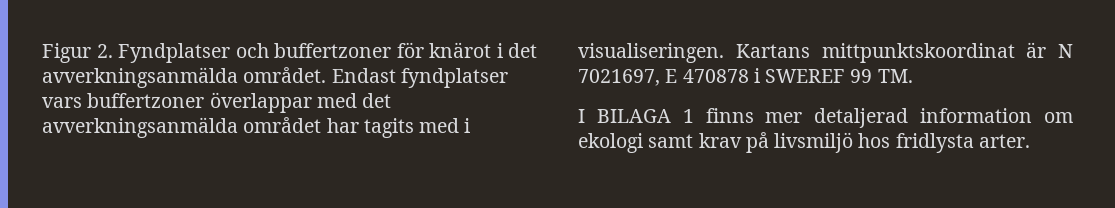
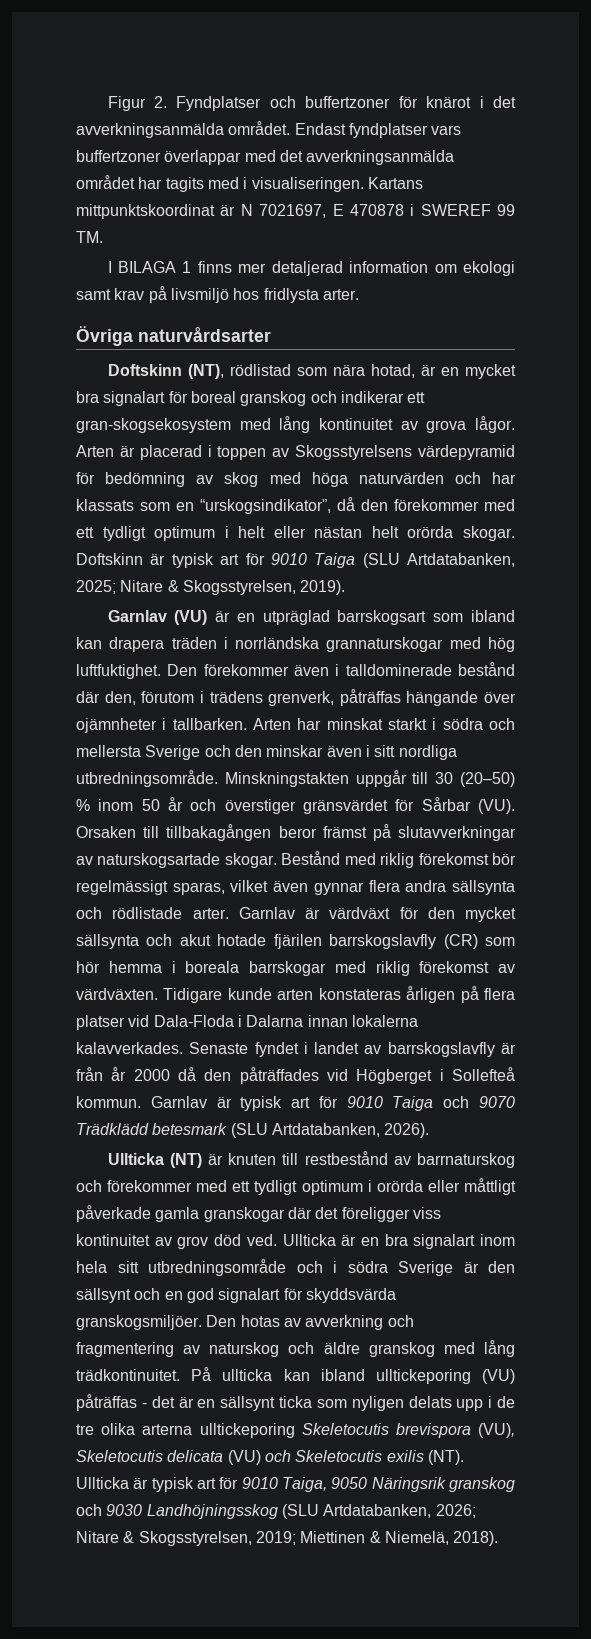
(1030, 141) none -> [76,326,271,346] [107,364,516,379] [76,391,426,406] [76,416,515,433] [76,445,515,460] [76,472,516,487] [76,497,515,514] [76,526,515,541] [76,553,515,568] [76,580,346,595] [107,610,515,625] [76,637,515,652] [76,662,515,679] [76,689,516,706] [76,718,515,733] [76,745,457,760] [76,770,515,787] [76,797,515,814] [76,824,517,841] [76,851,516,868] [76,880,515,895] [76,907,516,922] [76,934,515,949] [76,961,515,976] [76,986,515,1003] [76,1015,418,1030] [76,1042,516,1057] [76,1067,515,1084] [76,1096,515,1111] [76,1123,430,1138] [107,1151,515,1168] [76,1178,516,1195] [76,1205,441,1222] [76,1234,515,1249] [76,1259,515,1276] [76,1288,396,1303] [76,1315,414,1330] [76,1340,515,1357] [76,1367,515,1384] [76,1394,515,1411] [76,1423,515,1438] [76,1450,464,1465] [76,1477,515,1492] [76,1504,476,1519] [76,1531,499,1546] // Övriga naturvårdsarter // Doftskinn (NT), rödlistad som nära hotad, är en mycket bra signalart för boreal granskog och indikerar ett gran-skogsekosystem med lång kontinuitet av grova lågor. Arten är placerad i toppen av Skogsstyrelsens värdepyramid för bedömning av skog med höga naturvärden och har klassats som en “urskogsindikator”, då den förekommer med ett tydligt optimum i helt eller nästan helt orörda skogar. Doftskinn är typisk art för 9010 Taiga (SLU Artdatabanken, 2025; Nitare & Skogsstyrelsen, 2019). // Garnlav (VU) är en utpräglad barrskogsart som ibland kan drapera träden i norrländska grannaturskogar med hög luftfuktighet. Den förekommer även i talldominerade bestånd där den, förutom i trädens grenverk, påträffas hängande över ojämnheter i tallbarken. Arten har minskat starkt i södra och mellersta Sverige och den minskar även i sitt nordliga utbredningsområde. Minskningstakten uppgår till 30 (20–50) % inom 50 år och överstiger gränsvärdet för Sårbar (VU). Orsaken till tillbakagången beror främst på slutavverkningar av naturskogsartade skogar. Bestånd med riklig förekomst bör regelmässigt sparas, vilket även gynnar flera andra sällsynta och rödlistade arter. Garnlav är värdväxt för den mycket sällsynta och akut hotade fjärilen barrskogslavfly (CR) som hör hemma i boreala barrskogar med riklig förekomst av värdväxten. Tidigare kunde arten konstateras årligen på flera platser vid Dala-Floda i Dalarna innan lokalerna kalavverkades. Senaste fyndet i landet av barrskogslavfly är från år 2000 då den påträffades vid Högberget i Sollefteå kommun. Garnlav är typisk art för 9010 Taiga och 9070 Trädklädd betesmark (SLU Artdatabanken, 2026). // Ullticka (NT) är knuten till restbestånd av barrnaturskog och förekommer med ett tydligt optimum i orörda eller måttligt påverkade gamla granskogar där det föreligger viss kontinuitet av grov död ved. Ullticka är en bra signalart inom hela sitt utbredningsområde och i södra Sverige är den sällsynt och en god signalart för skyddsvärda granskogsmiljöer. Den hotas av avverkning och fragmentering av naturskog och äldre granskog med lång trädkontinuitet. På ullticka kan ibland ulltickeporing (VU) påträffas - det är en sällsynt ticka som nyligen delats upp i de tre olika arterna ulltickeporing Skeletocutis brevispora (VU), Skeletocutis delicata (VU) och Skeletocutis exilis (NT). Ullticka är typisk art för 9010 Taiga, 9050 Näringsrik granskog och 9030 Landhöjningsskog (SLU Artdatabanken, 2026; Nitare & Skogsstyrelsen, 2019; Miettinen & Niemelä, 2018).

